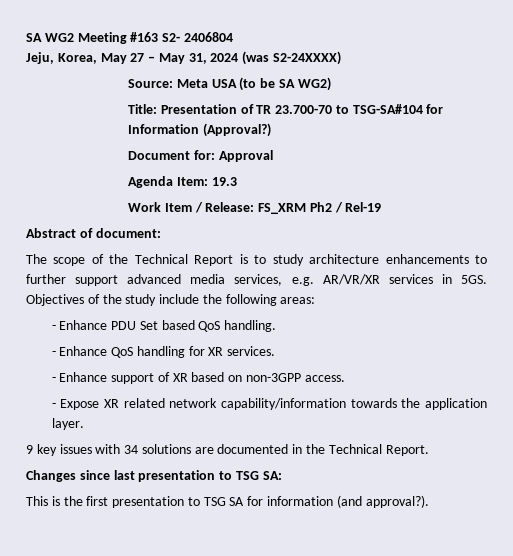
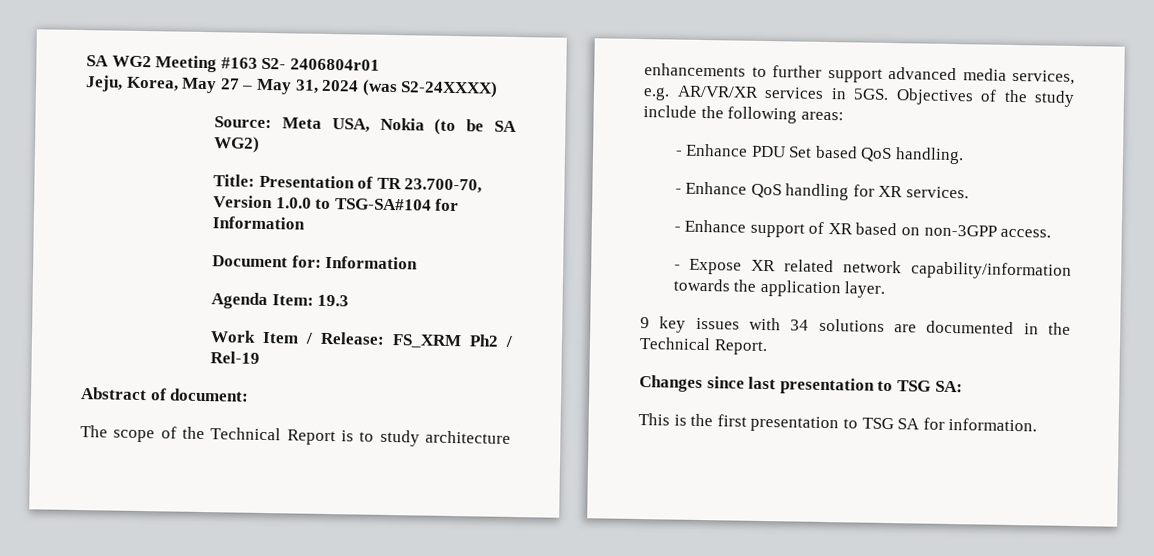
[183,32,233,42] 2406804 -> [289,58,380,71] 2406804r01
[211,79,237,88] USA -> [331,117,425,133] USA, Nokia
[275,105,333,114] 23.700-70 -> [404,178,483,194] [213,195,312,209] 23.700-70, Version 1.0.0
[202,123,271,137] (Approval?) -> (305, 223) none
[218,150,273,162] Approval -> [325,255,419,270] Information
[267,495,429,508] information (and approval?). -> [948,417,1038,432] information.

